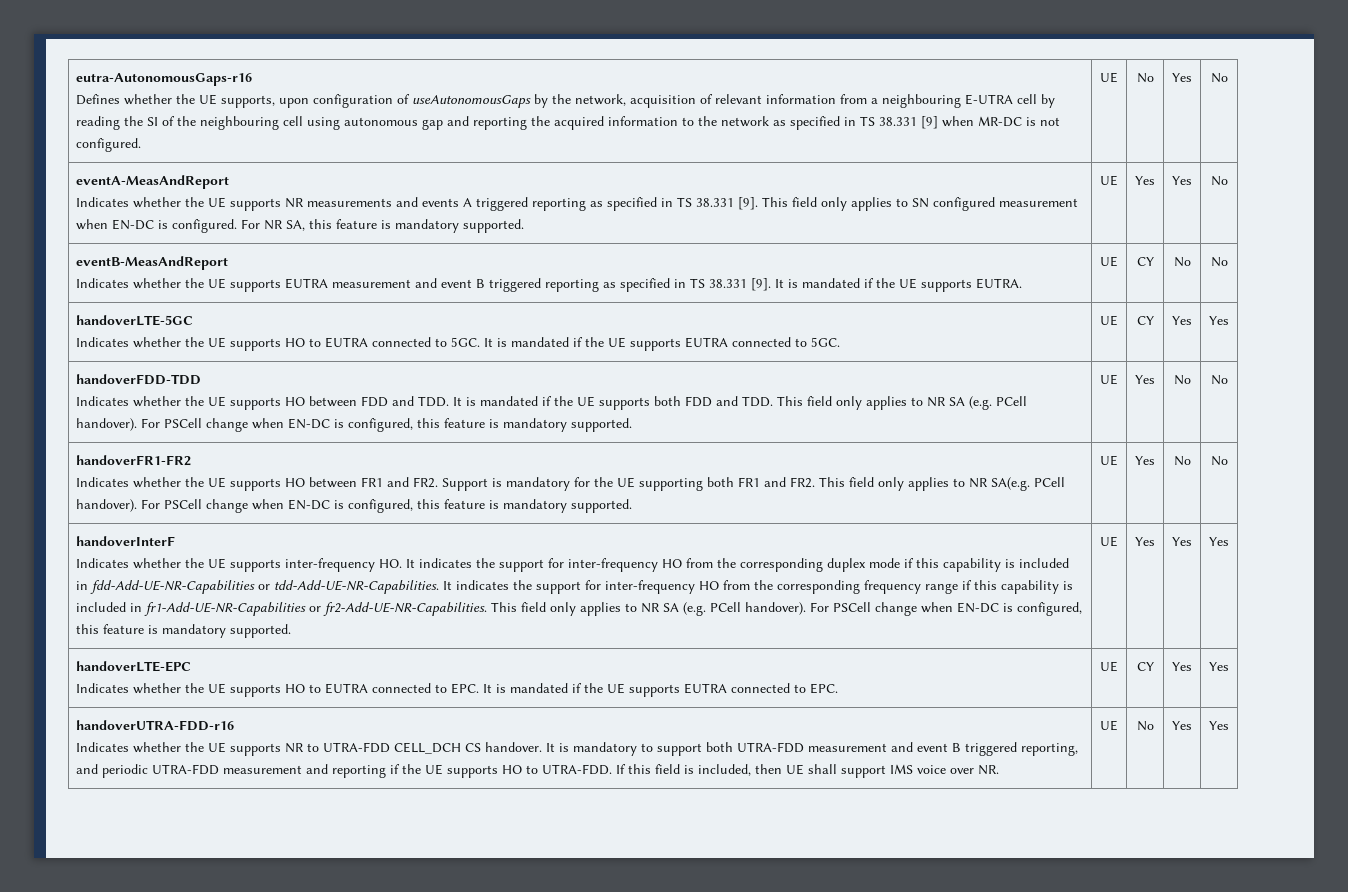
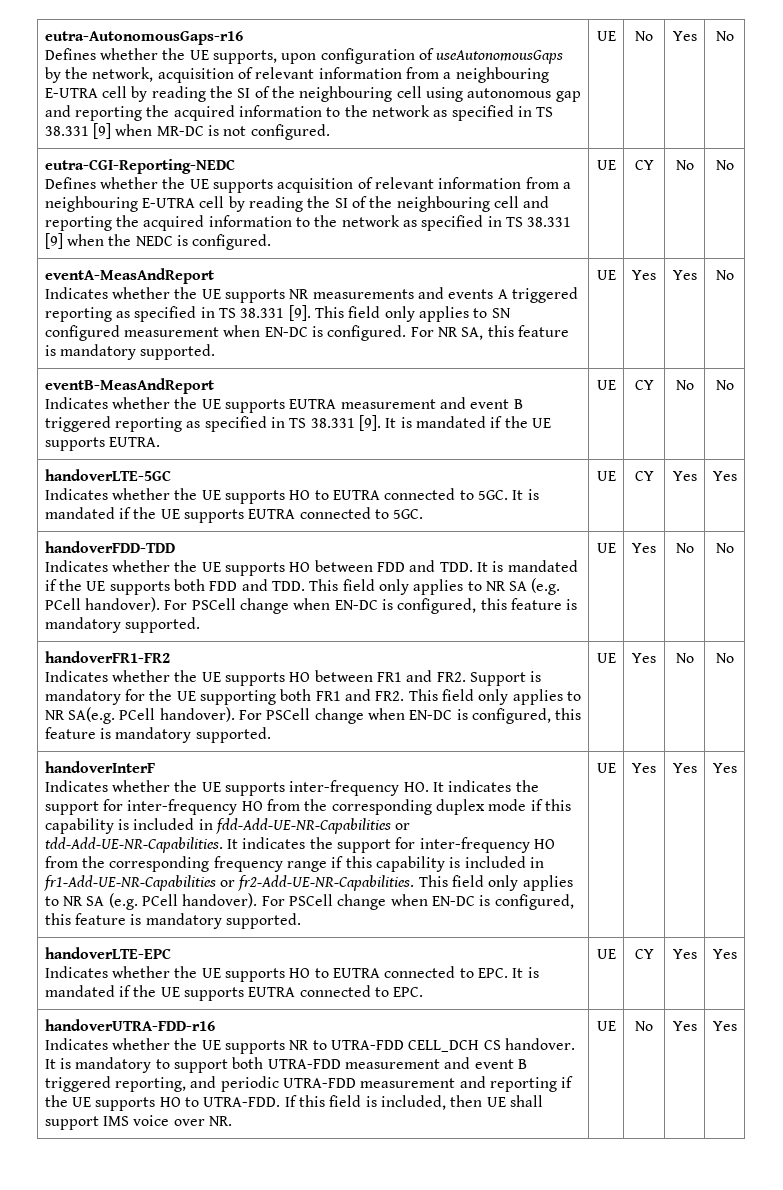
(1228, 78) none -> [44,159,235,174] [44,177,571,193] [44,196,550,212] [44,215,572,231] [44,233,272,250] [596,160,616,170] [634,160,654,170] [675,160,694,170] [715,160,734,170] // eutra-CGI-Reporting-NEDC // Defines whether the UE supports acquisition of relevant information from a neighbouring E-UTRA cell by reading the SI of the neighbouring cell and reporting the acquired information to the network as specified in TS 38.331 [9] when the NEDC is configured. | UE | CY | No | No

